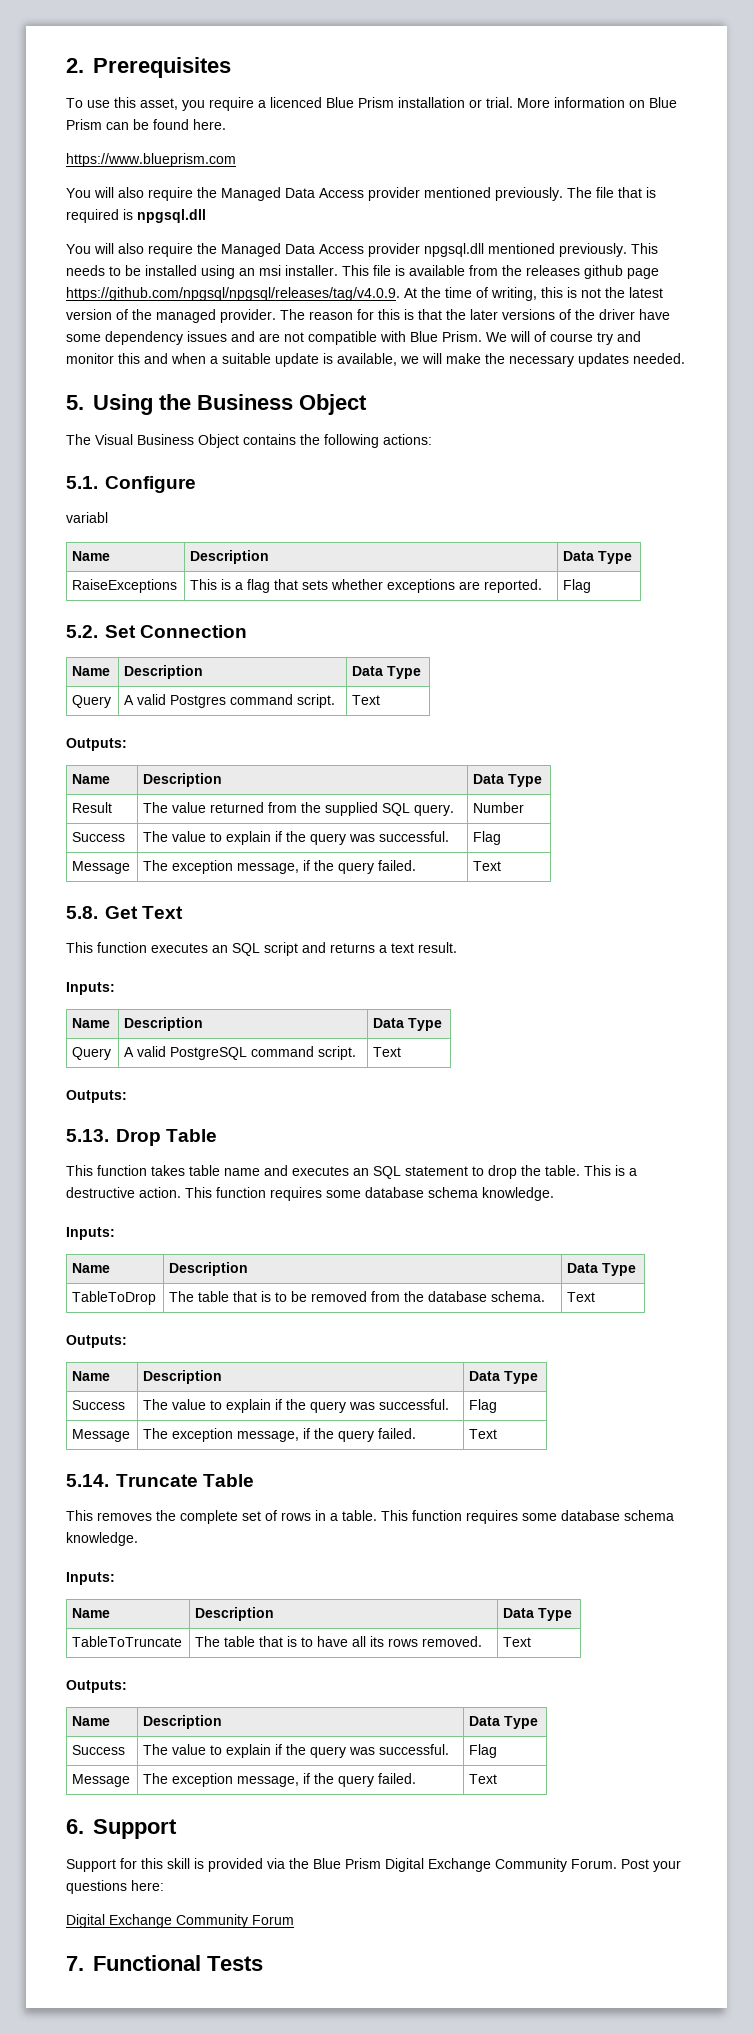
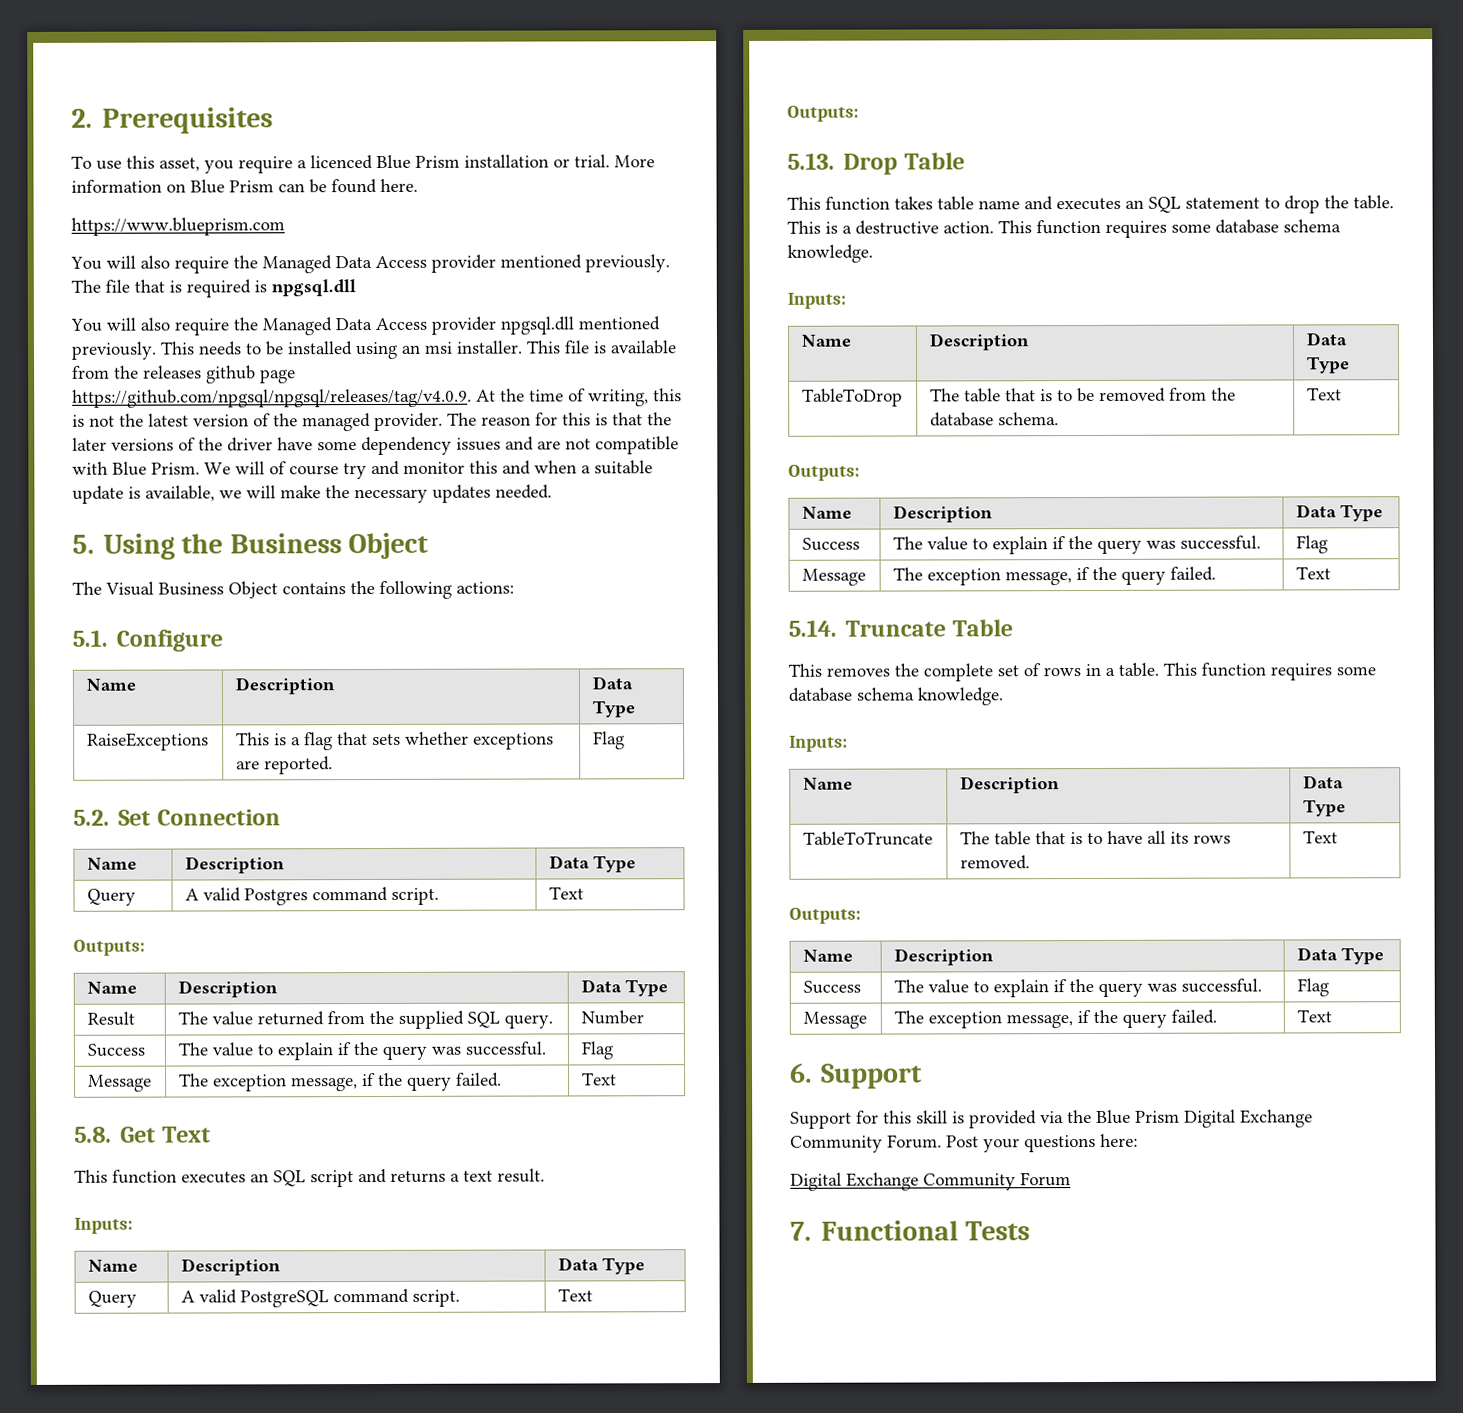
[66,512,108,523] // variabl -> (224, 640) none

